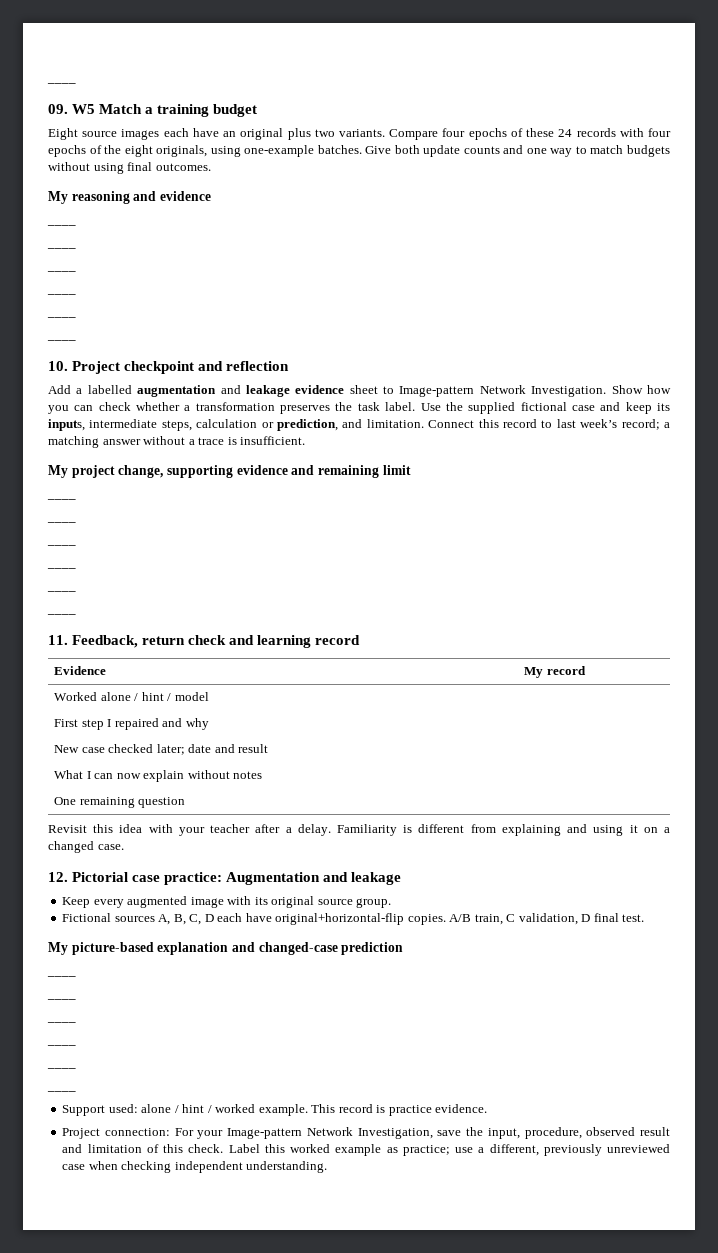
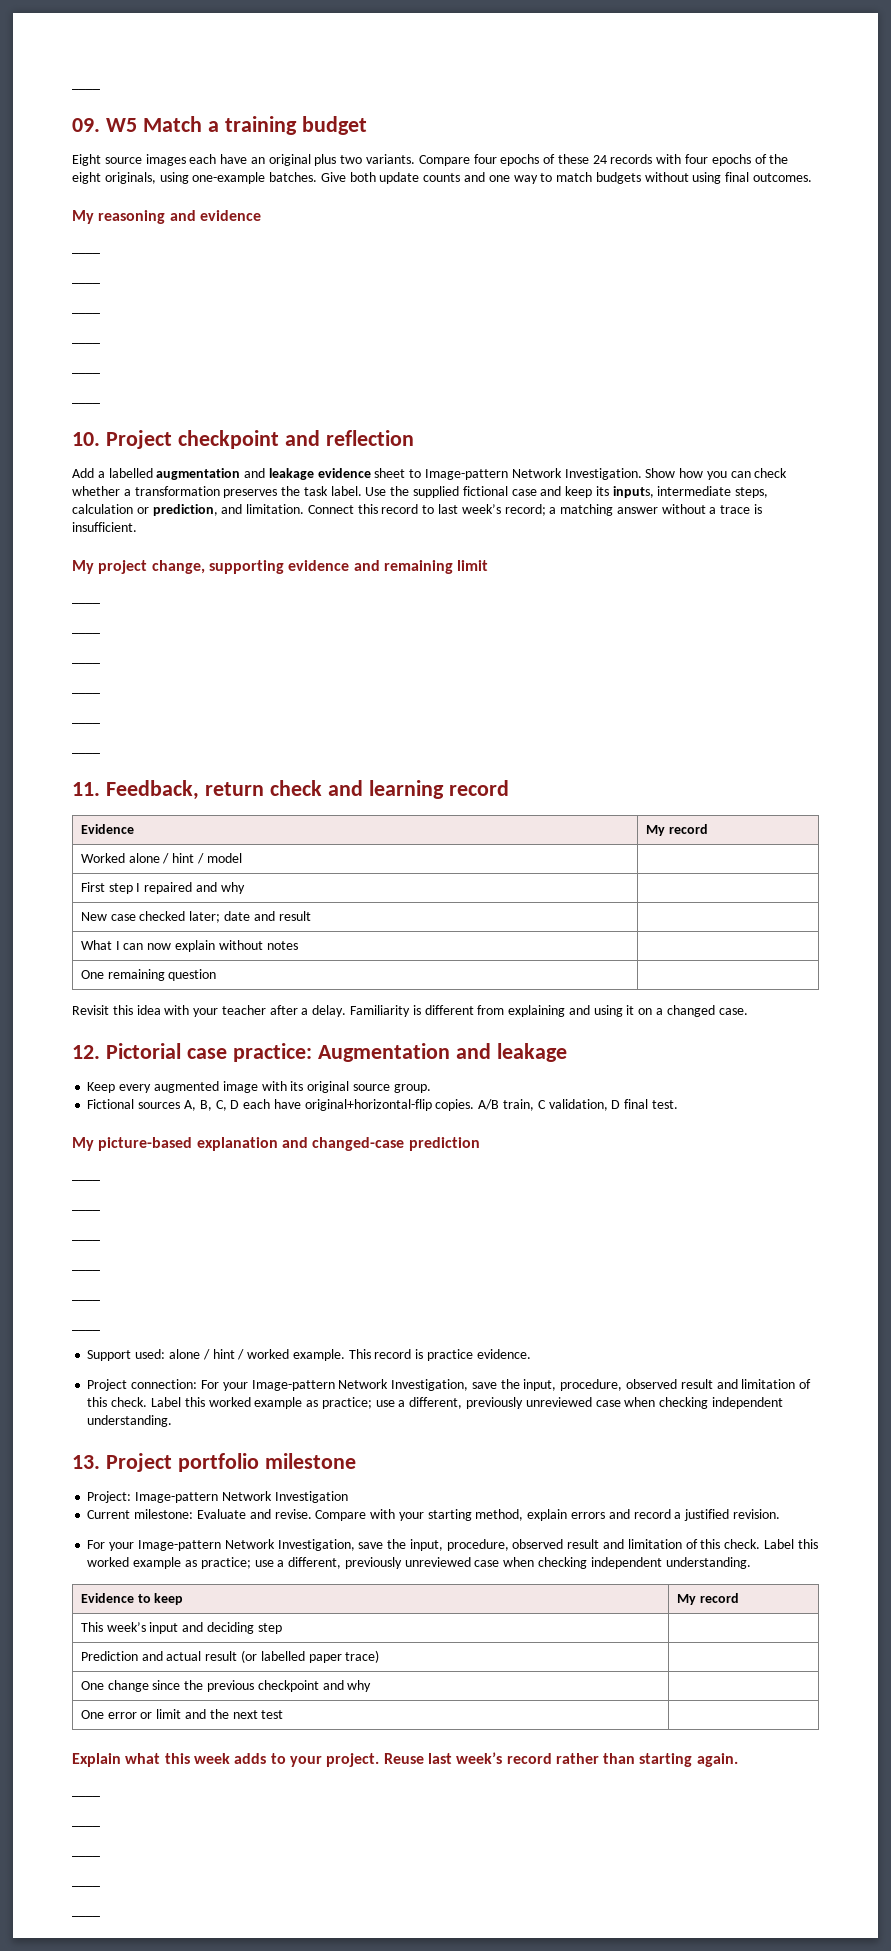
(328, 1167) none -> [72,1453,356,1472] [87,1491,348,1503] [87,1509,780,1521] [87,1539,818,1551] [87,1557,751,1569] [80,1593,184,1605] [676,1593,739,1605] [80,1622,282,1634] [80,1650,380,1663] [80,1680,372,1692] [80,1709,284,1719] [72,1752,738,1767] [72,1795,100,1797] [72,1825,100,1827] [72,1855,100,1857] [72,1885,100,1887] [72,1915,100,1917] // 13. Project portfolio milestone // Project: Image-pattern Network Investigation // Current milestone: Evaluate and revise. Compare with your starting method, explain errors and record a justified revision. // For your Image-pattern Network Investigation, save the input, procedure, observed result and limitation of this check. Label this worked example as practice; use a different, previously unreviewed case when checking independent understanding. // Evidence to keep | My record // This week’s input and deciding step | // Prediction and actual result (or labelled paper trace) | // One change since the previous checkpoint and why | // One error or limit and the next test | // Explain what this week adds to your project. Reuse last week’s record rather than starting again. // ____ // ____ // ____ // ____ // ____

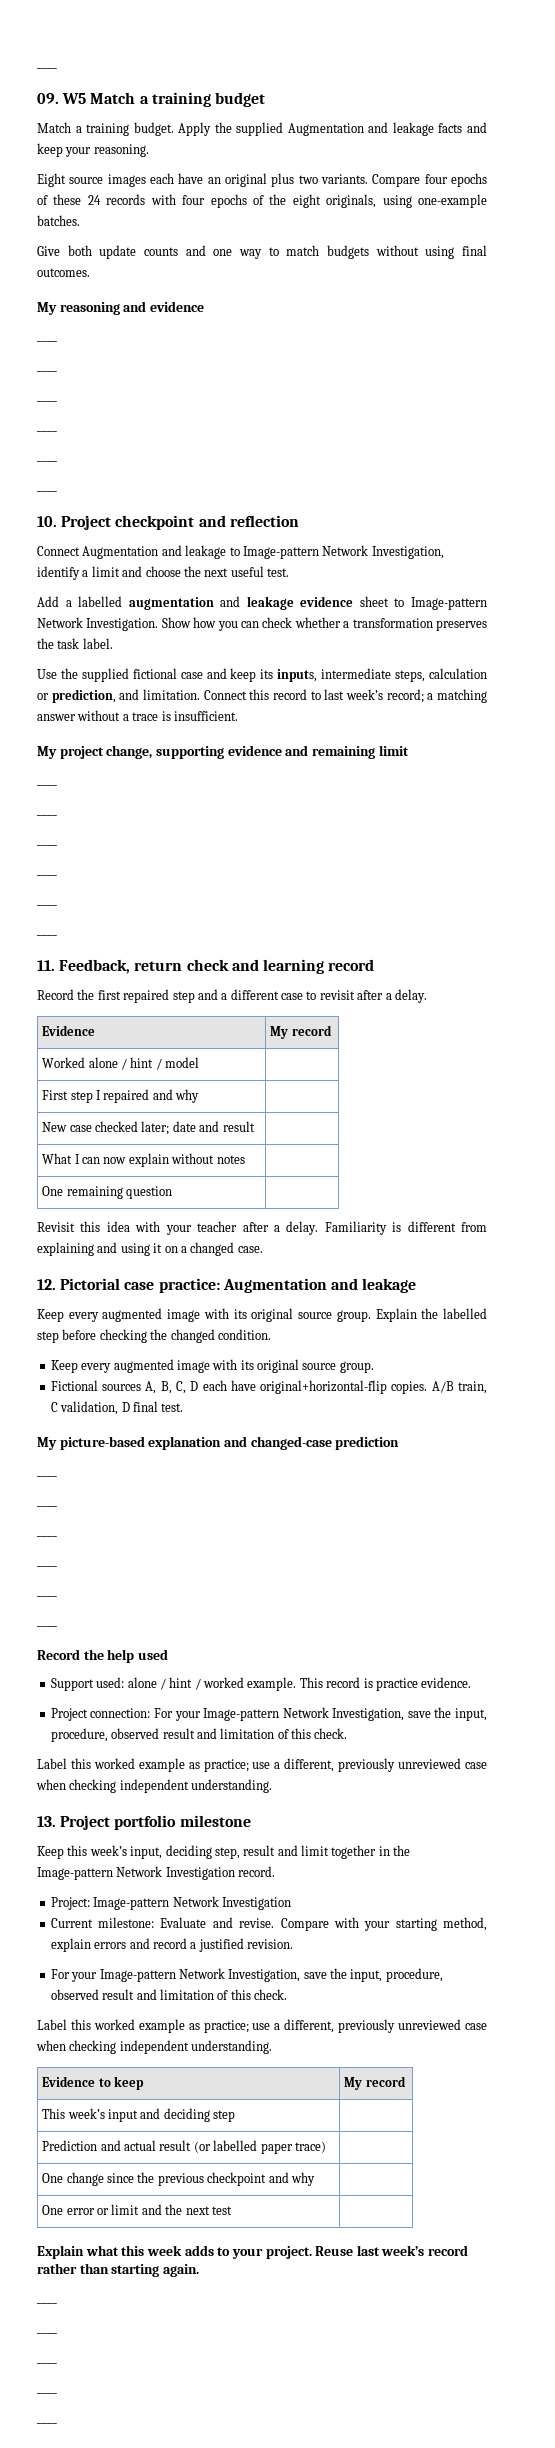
(367, 125) none -> [37,122,487,136] [37,143,149,157] // Match a training budget. Apply the supplied Augmentation and leakage facts and keep your reasoning.
(318, 177) none -> (80, 220) //
(414, 438) none -> [37,545,444,559] [37,566,289,580] // Connect Augmentation and leakage to Image-pattern Network Investigation, identify a limit and choose the next useful test.
(362, 491) none -> (113, 643) //
(509, 788) none -> [37,989,427,1003] // Record the first repaired step and a different case to revisit after a delay.
(567, 1052) none -> [37,1308,488,1322] [37,1329,271,1343] // Keep every augmented image with its original source group. Explain the labelled step before checking the changed condition.
(100, 1330) none -> [37,1649,168,1663] // Record the help used
(148, 1402) none -> (348, 1733) //
(356, 1461) none -> [37,1845,411,1859] [37,1866,276,1880] // Keep this week’s input, deciding step, result and limit together in the Image-pattern Network Investigation record.
(761, 1544) none -> (287, 1994) //

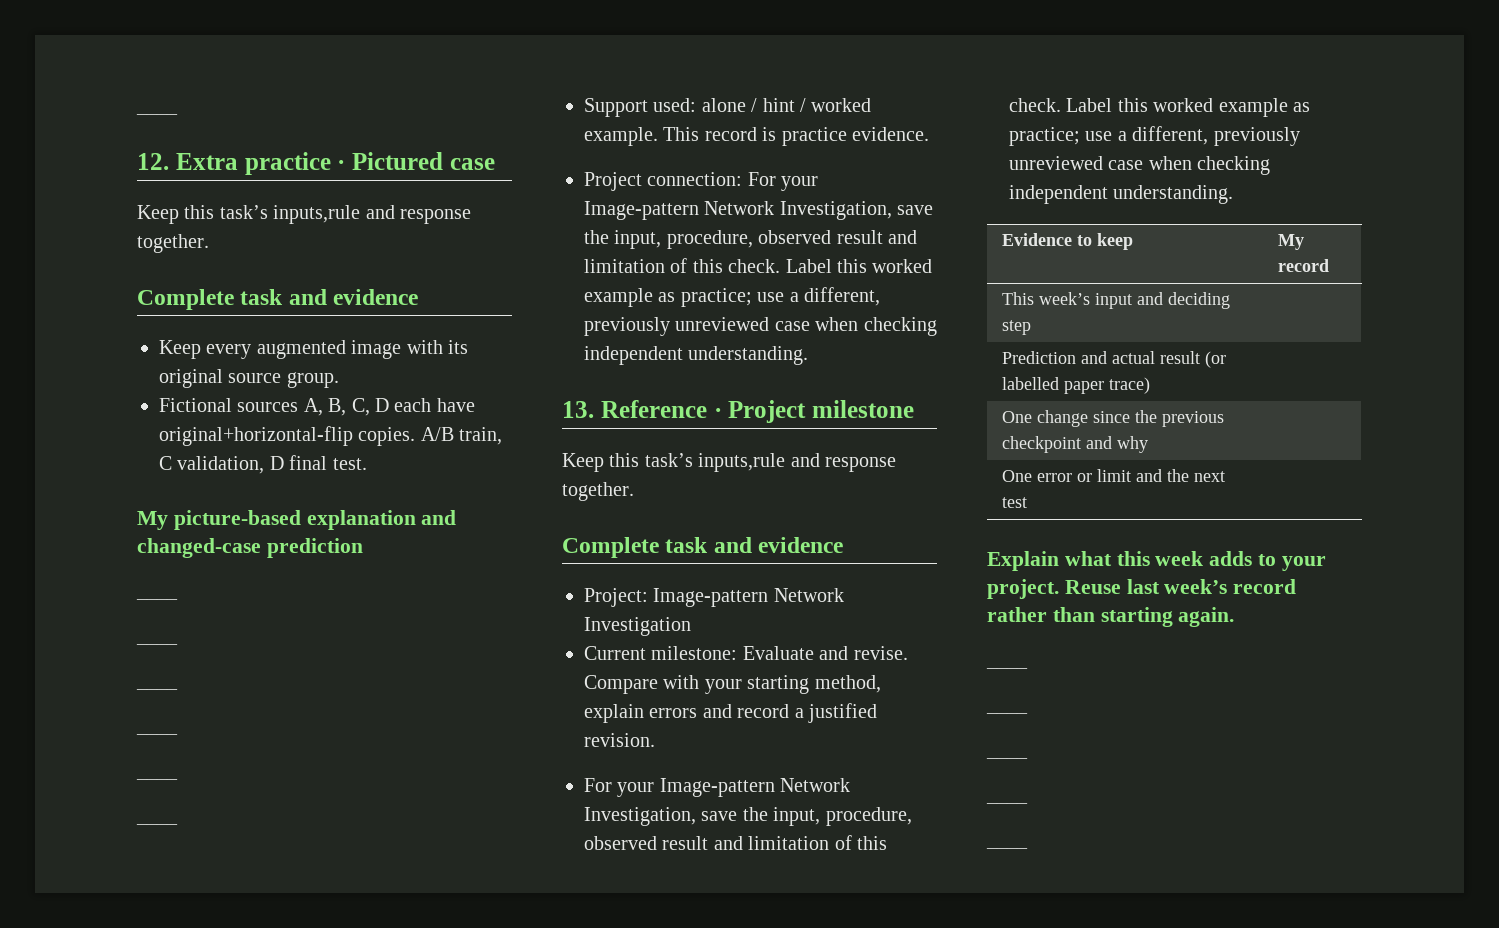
[37,67,57,69] [37,92,265,107] [37,122,487,136] [37,143,149,157] [37,173,487,187] [37,194,488,208] [37,215,80,226] [37,245,487,259] [37,268,90,277] [37,301,204,315] [37,340,57,342] [37,370,57,372] [37,400,57,402] [37,430,57,432] [37,460,57,462] [37,490,57,492] [37,515,299,530] [37,545,444,559] [37,566,289,580] [37,596,487,610] [37,617,487,631] [37,638,113,649] [37,668,488,682] [37,689,488,703] [37,710,238,721] [37,745,409,759] [37,784,57,786] [37,814,57,816] [37,844,57,846] [37,874,57,876] [37,904,57,906] [37,934,57,936] [37,959,375,974] [37,989,427,1003] [42,1025,96,1036] [270,1025,332,1039] [42,1057,200,1070] [42,1089,200,1103] [42,1121,255,1135] [42,1153,245,1167] [42,1186,173,1199] [37,1221,487,1235] [37,1242,263,1256] [37,1278,417,1293] [37,1308,488,1322] [37,1329,271,1343] ____ // 09. W5 Match a training budget // Match a training budget. Apply the supplied Augmentation and leakage facts and keep your reasoning. // Eight source images each have an original plus two variants. Compare four epochs of these 24 records with four epochs of the eight originals, using one-example batches. // Give both update counts and one way to match budgets without using final outcomes. // My reasoning and evidence // ____ // ____ // ____ // ____ // ____ // ____ // 10. Project checkpoint and reflection // Connect Augmentation and leakage to Image-pattern Network Investigation, identify a limit and choose the next useful test. // Add a labelled augmentation and leakage evidence sheet to Image-pattern Network Investigation. Show how you can check whether a transformation preserves the task label. // Use the supplied fictional case and keep its inputs, intermediate steps, calculation or prediction, and limitation. Connect this record to last week’s record; a matching answer without a trace is insufficient. // My project change, supporting evidence and remaining limit // ____ // ____ // ____ // ____ // ____ // ____ // 11. Feedback, return check and learning record // Record the first repaired step and a different case to revisit after a delay. // Evidence | My record // Worked alone / hint / model | // First step I repaired and why | // New case checked later; date and result | // What I can now explain without notes | // One remaining question | // Revisit this idea with your teacher after a delay. Familiarity is different from explaining and using it on a changed case. // 12. Pictorial case practice: Augmentation and leakage // Keep every augmented image with its original source group. Explain the labelled step before checking the changed condition. -> [136,112,178,115] [137,152,495,175] [137,205,471,224] [137,234,209,253] [137,289,419,310] ____ // 12. Extra practice · Pictured case // Keep this task’s inputs,rule and response together. // Complete task and evidence
[37,1649,168,1663] // Record the help used -> (178, 823) none
(348, 1733) // -> (781, 266) none
[60,1815,177,1830] Project portfolio -> [600,400,807,423] Reference · Project
[89,1845,411,1859] [37,1866,276,1880] week’s input, deciding step, result and limit together in the Image-pattern Network Investigation record. -> [644,453,896,472] [562,482,634,501] [562,537,844,558] task’s inputs,rule and response together. // Complete task and evidence
(287, 1994) // -> (1061, 105) none

